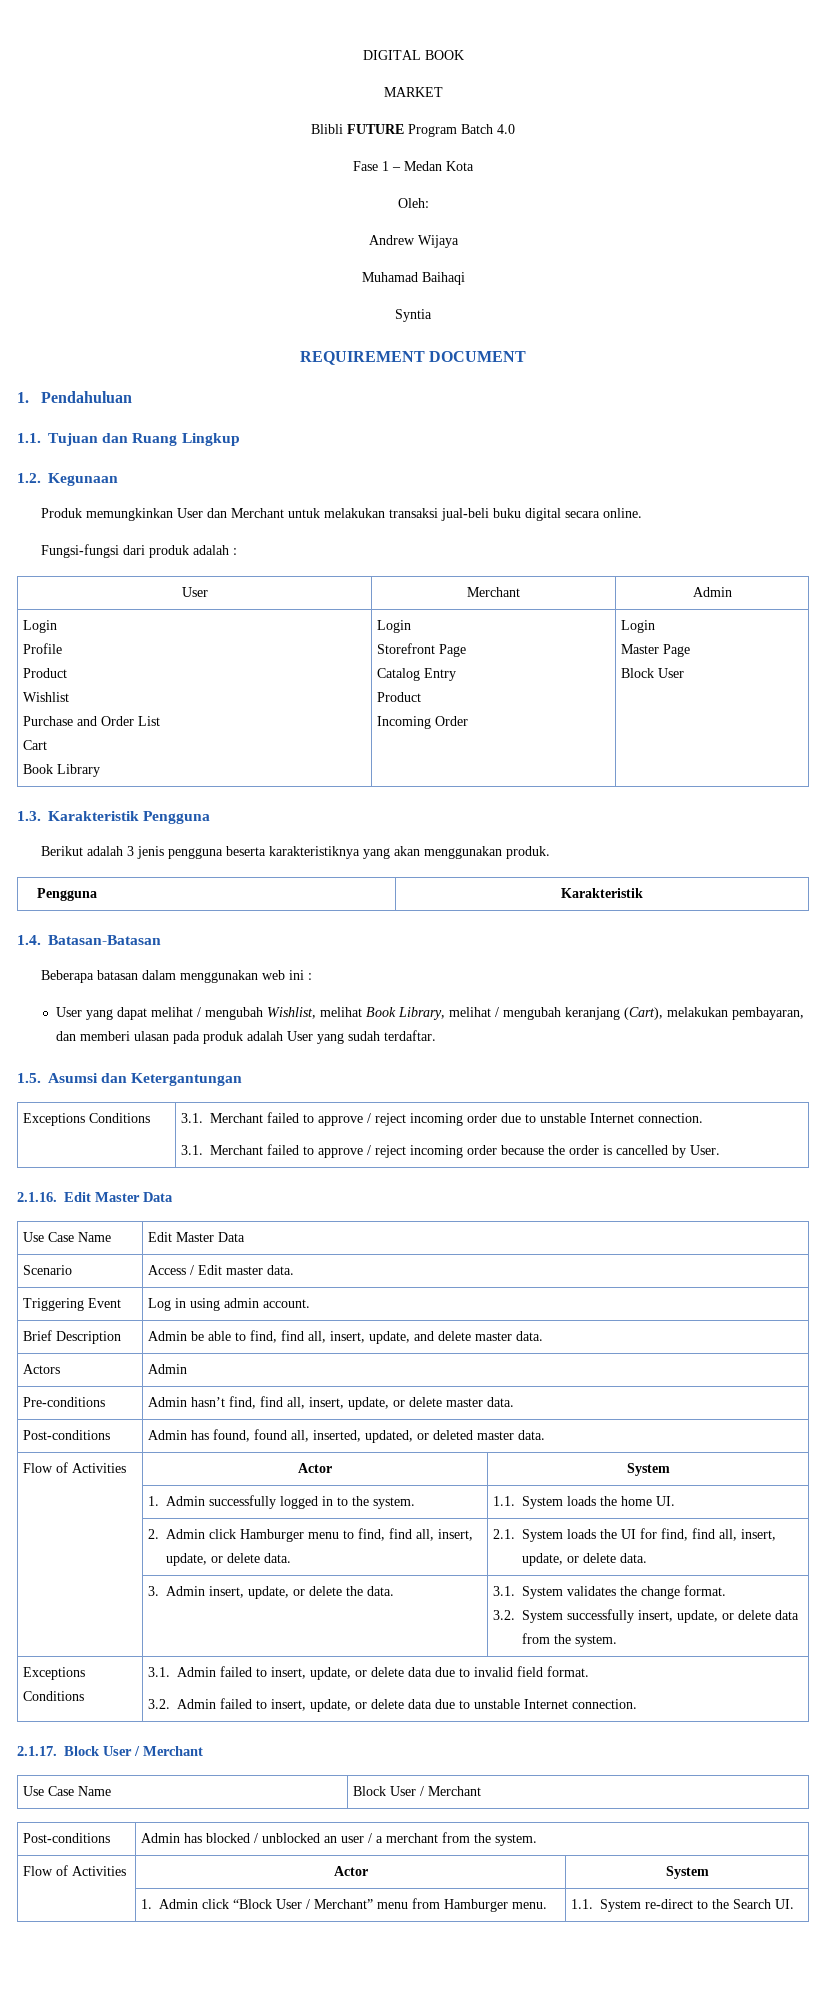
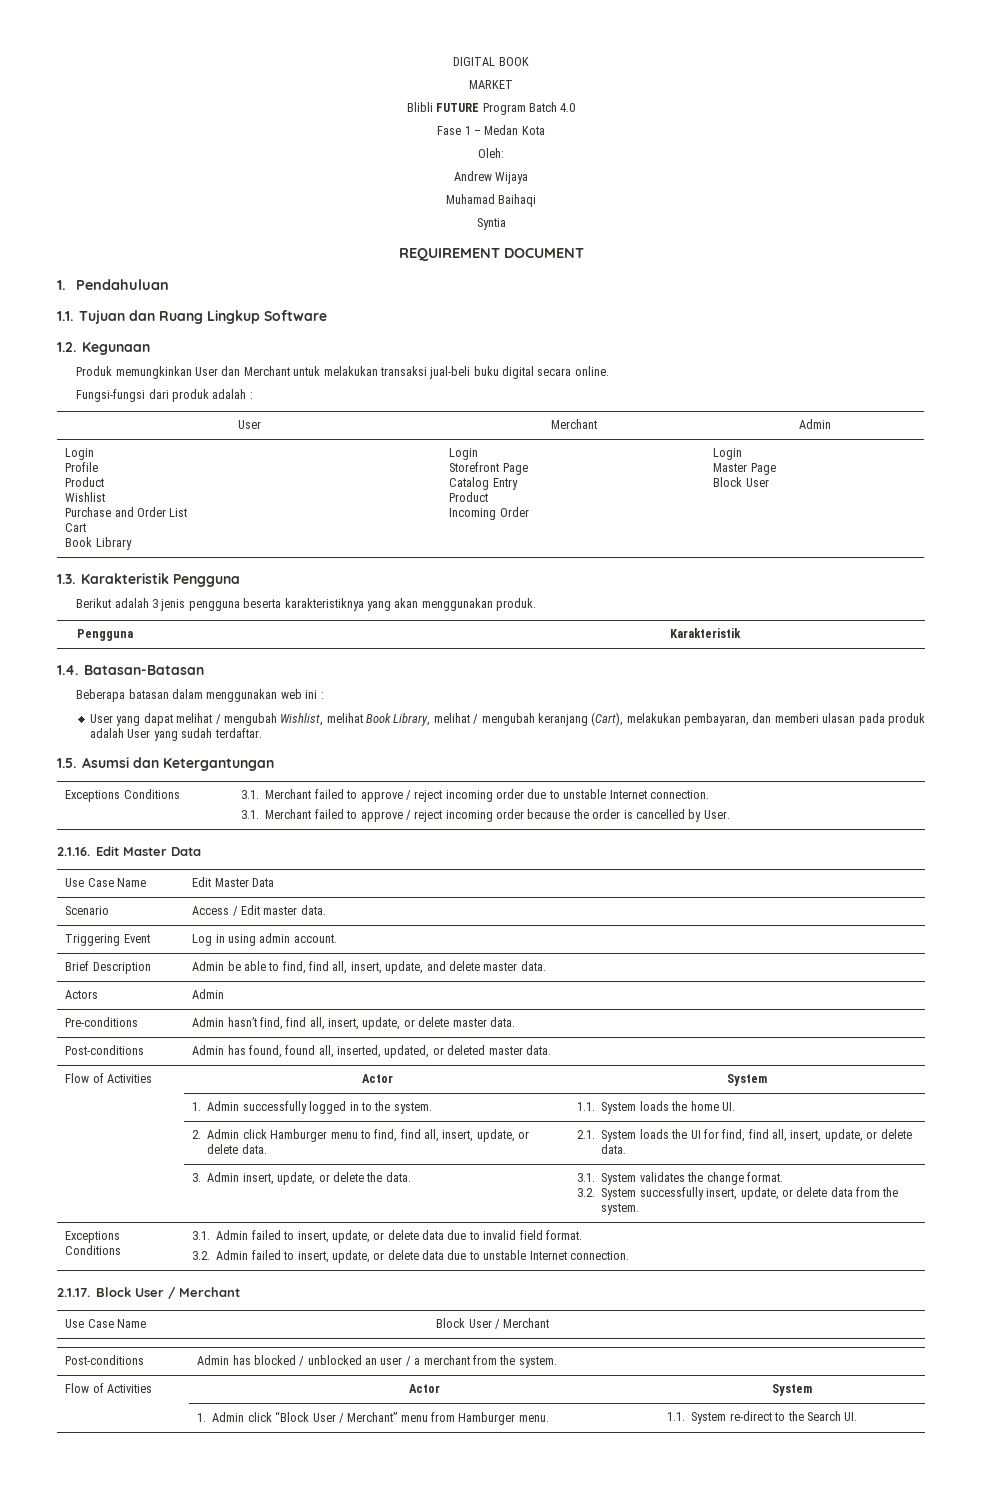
(240, 439) none -> [264,310,328,321] Software

